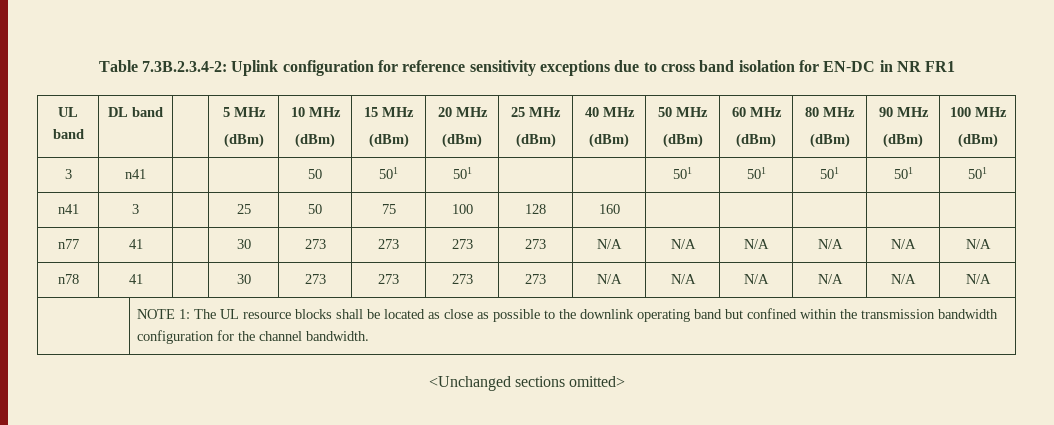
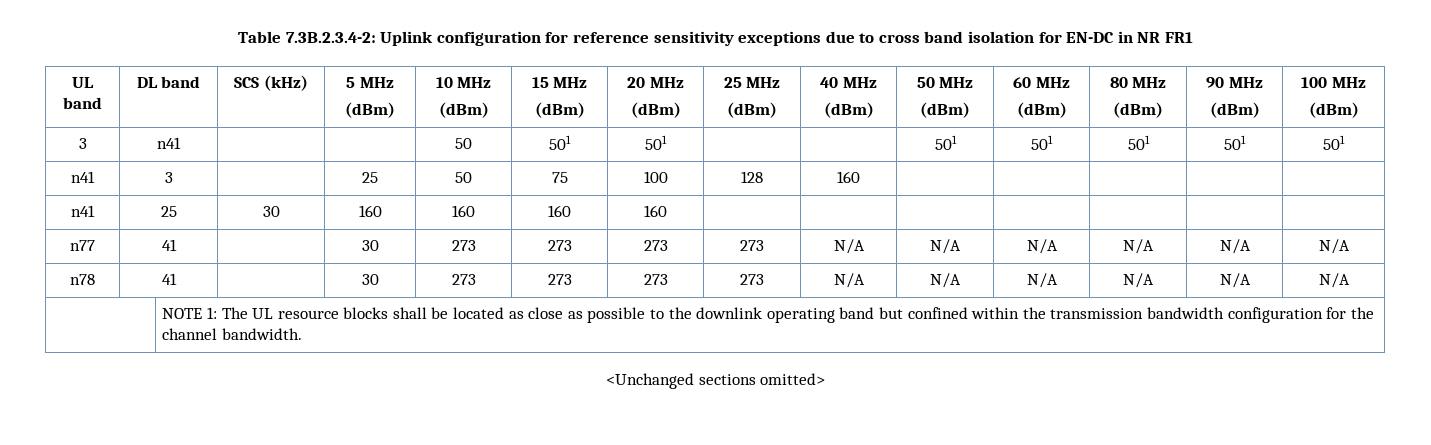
(163, 112) none -> [234,75,308,91] SCS (kHz)
(620, 209) none -> [71,205,95,217] [160,206,177,217] [262,206,280,217] [358,205,382,217] [452,205,475,217] [548,205,571,217] [644,205,667,217] // n41 | 25 | 30 | 160 | 160 | 160 | 160 | | | | | | |

